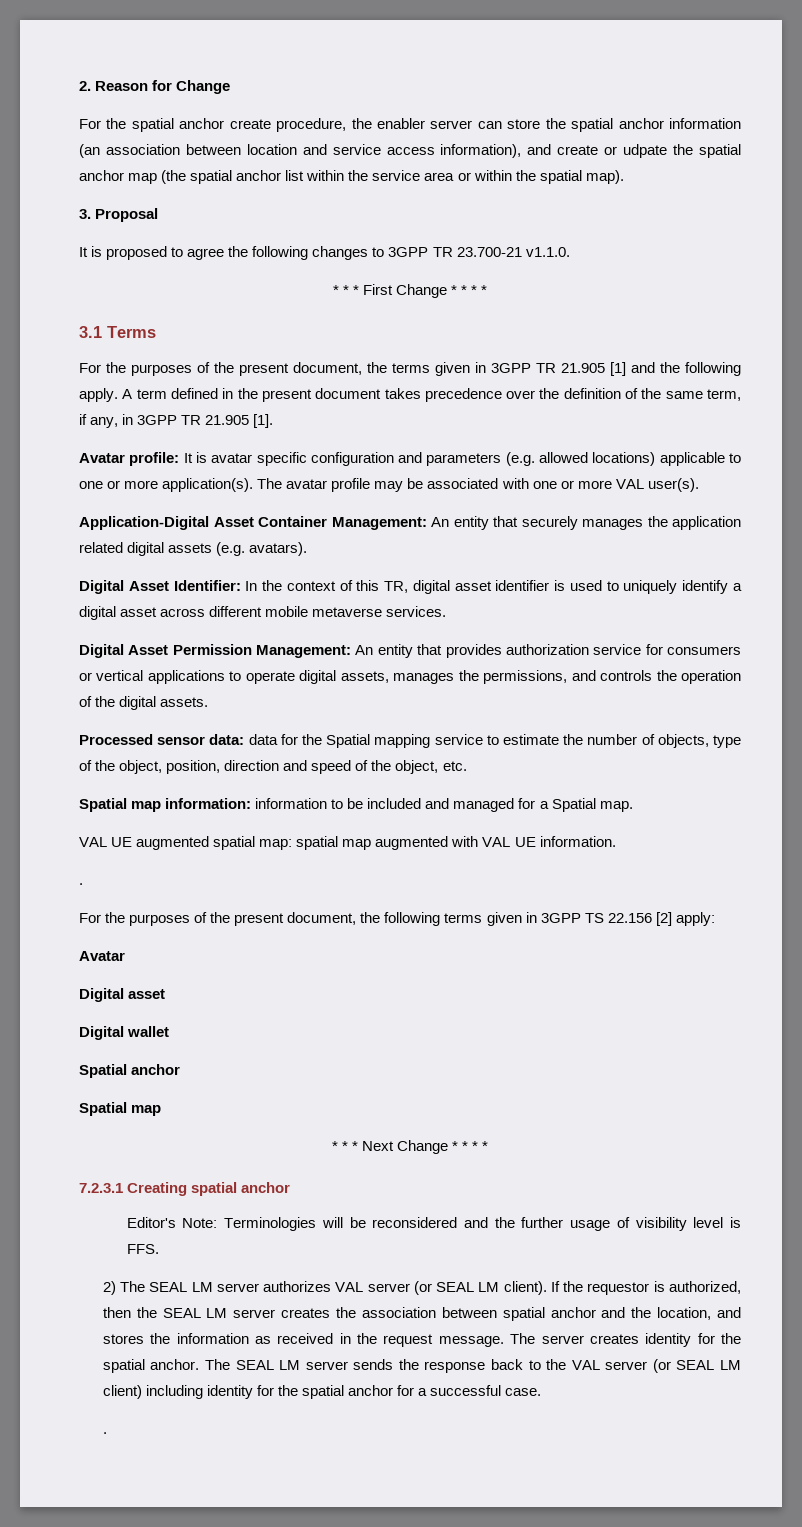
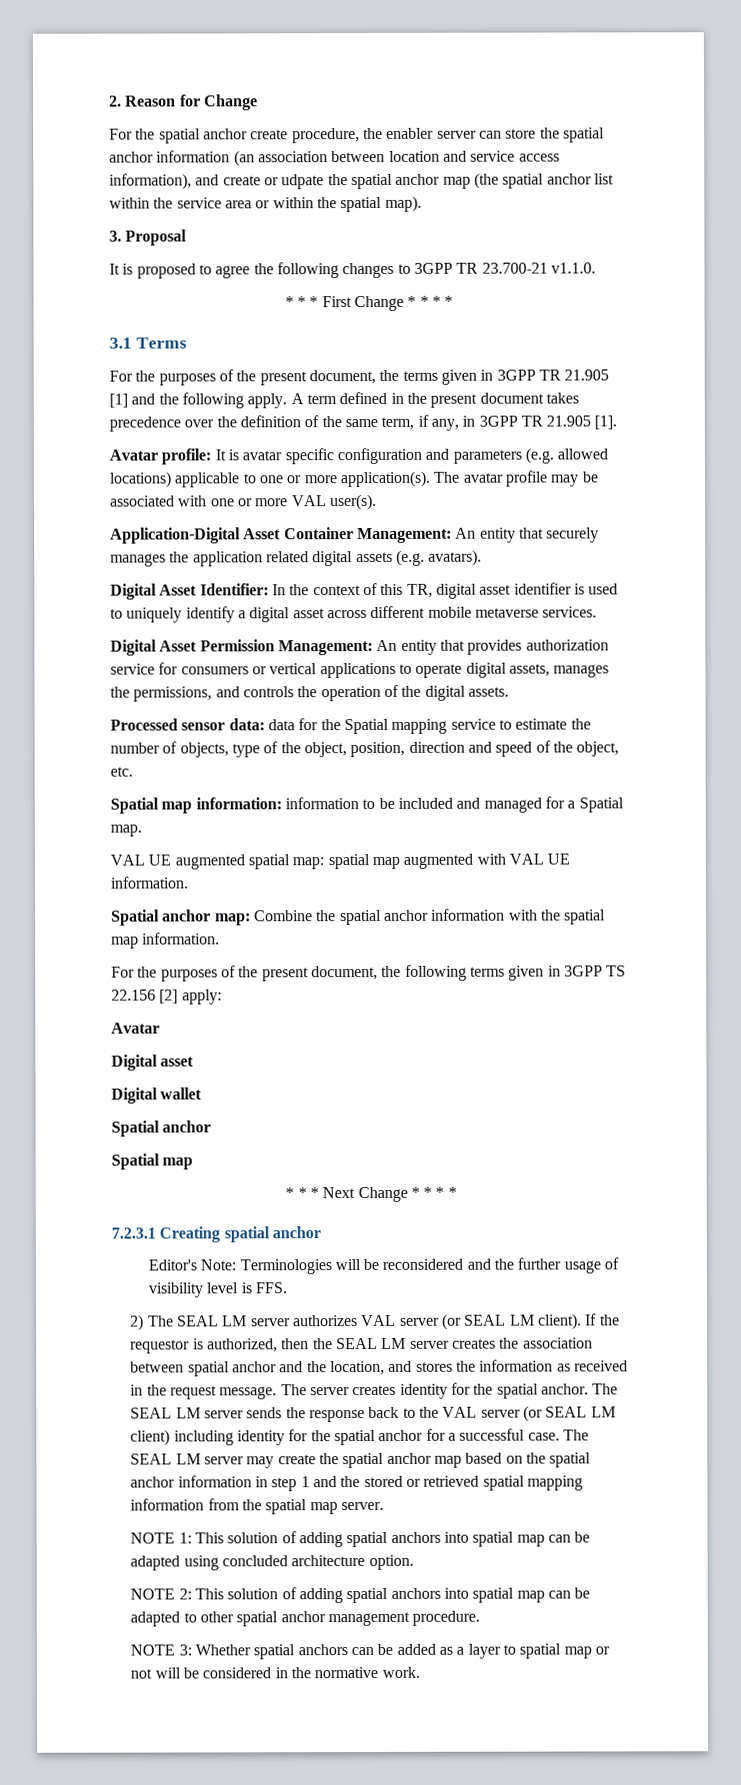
[79,883,83,885] . -> [111,908,607,926] [111,932,221,949] Spatial anchor map: Combine the spatial anchor information with the spatial map information.
[102,1432,107,1434] // . -> [562,1429,589,1441] [130,1452,592,1469] [130,1475,583,1492] [130,1498,385,1515] [130,1531,591,1548] [130,1554,414,1571] [130,1587,591,1604] [130,1610,481,1627] [130,1643,610,1660] [130,1666,420,1679] The SEAL LM server may create the spatial anchor map based on the spatial anchor information in step 1 and the stored or retrieved spatial mapping information from the spatial map server. // NOTE 1: This solution of adding spatial anchors into spatial map can be adapted using concluded architecture option. // NOTE 2: This solution of adding spatial anchors into spatial map can be adapted to other spatial anchor management procedure. // NOTE 3: Whether spatial anchors can be added as a layer to spatial map or not will be considered in the normative work.

